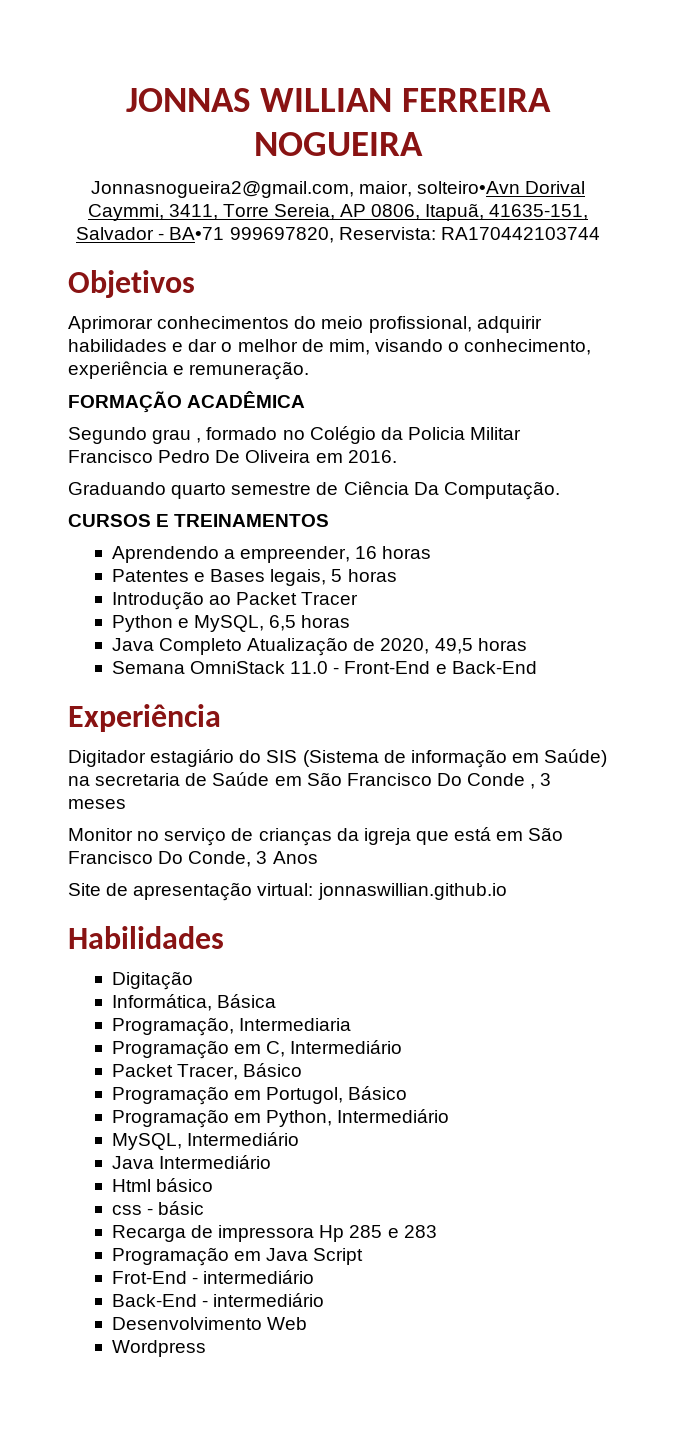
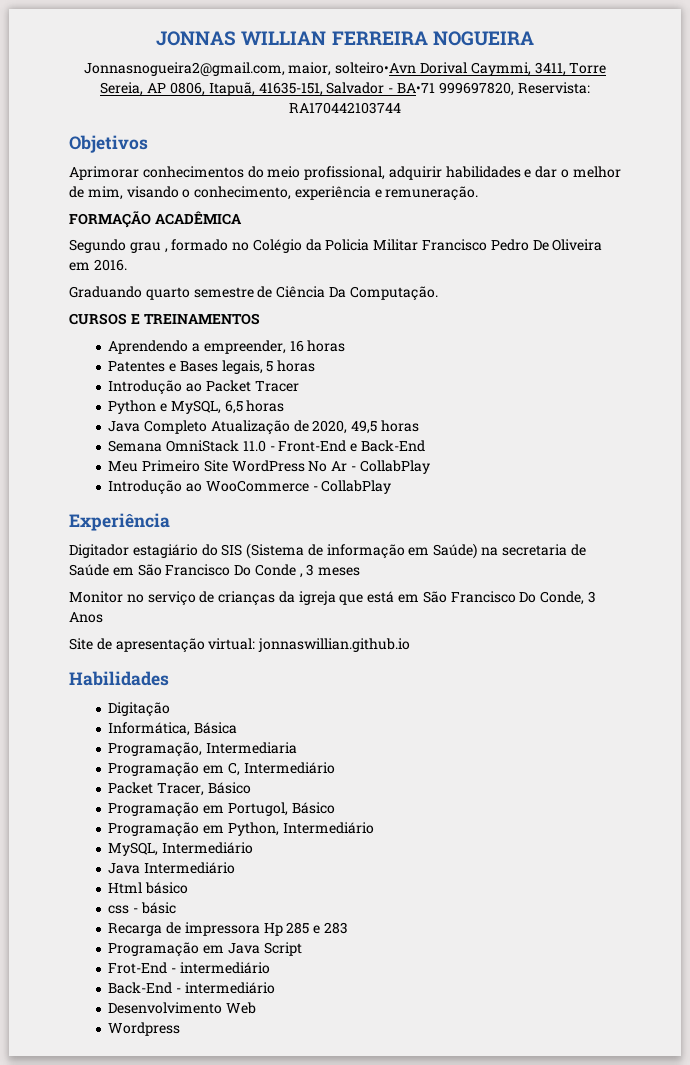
(537, 667) none -> [108,460,430,474] [108,480,392,495] // Meu Primeiro Site WordPress No Ar - CollabPlay // Introdução ao WooCommerce - CollabPlay

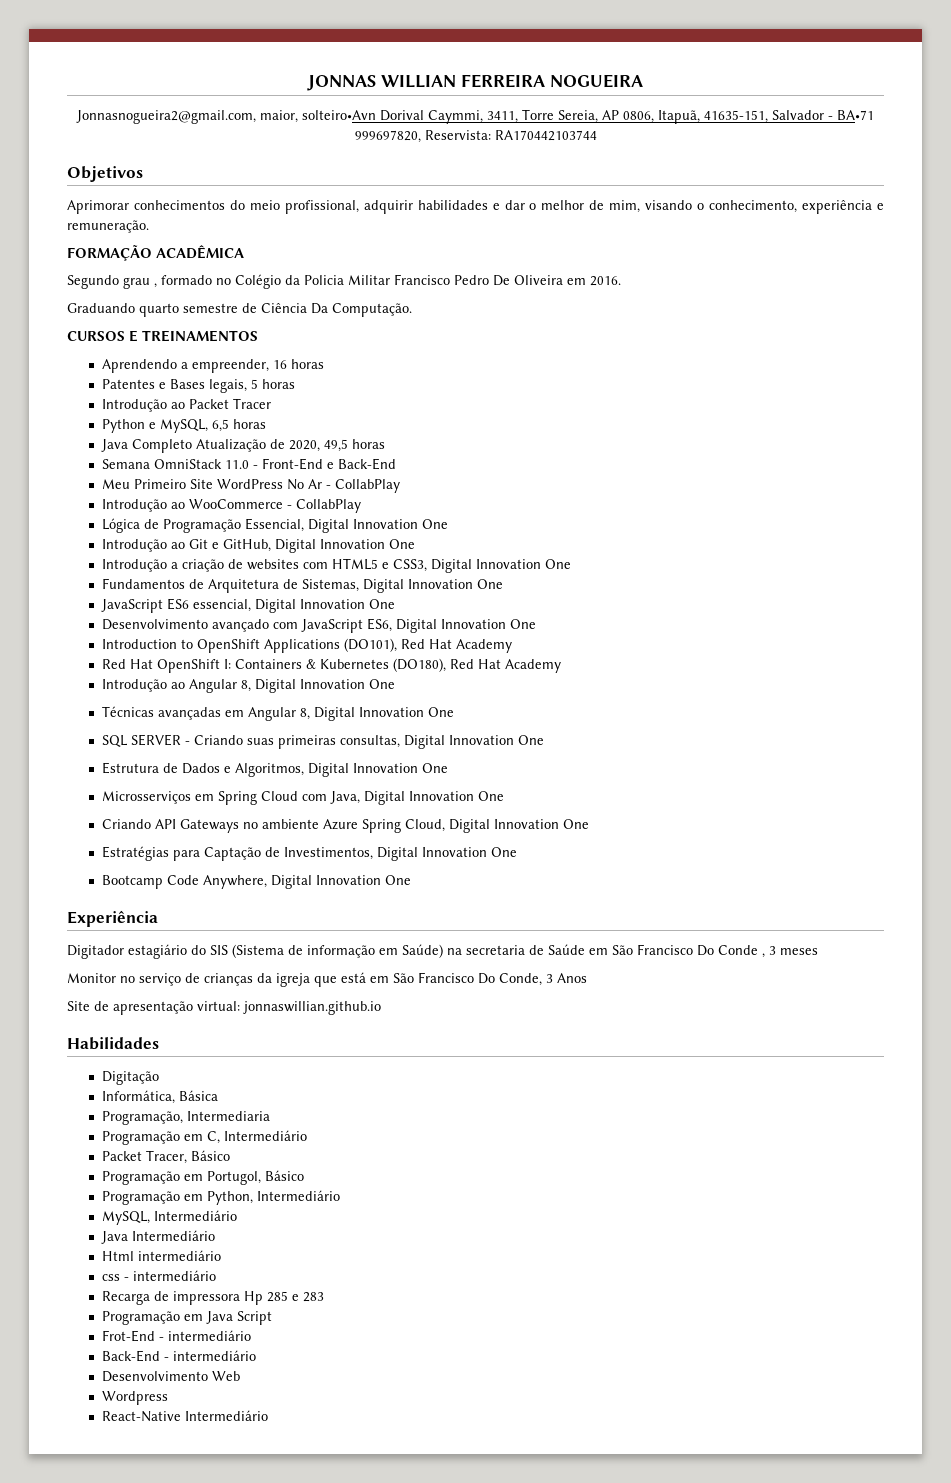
(392, 487) none -> [102,518,449,533] [102,539,416,553] [102,558,572,573] [102,578,504,593] [101,598,396,613] [102,618,537,633] [102,638,513,653] [102,658,562,673] [102,679,396,693] [102,706,455,721] [102,734,545,749] [102,762,449,777] [102,791,505,805] [102,819,590,833] [102,846,518,861] [102,875,412,889] // Lógica de Programação Essencial, Digital Innovation One // Introdução ao Git e GitHub, Digital Innovation One // Introdução a criação de websites com HTML5 e CSS3, Digital Innovation One // Fundamentos de Arquitetura de Sistemas, Digital Innovation One // JavaScript ES6 essencial, Digital Innovation One // Desenvolvimento avançado com JavaScript ES6, Digital Innovation One // Introduction to OpenShift Applications (DO101), Red Hat Academy // Red Hat OpenShift I: Containers & Kubernetes (DO180), Red Hat Academy // Introdução ao Angular 8, Digital Innovation One // Técnicas avançadas em Angular 8, Digital Innovation One // SQL SERVER - Criando suas primeiras consultas, Digital Innovation One // Estrutura de Dados e Algoritmos, Digital Innovation One // Microsserviços em Spring Cloud com Java, Digital Innovation One // Criando API Gateways no ambiente Azure Spring Cloud, Digital Innovation One // Estratégias para Captação de Investimentos, Digital Innovation One // Bootcamp Code Anywhere, Digital Innovation One
[145,882,189,894] básico -> [138,1250,222,1261] intermediário
[140,902,176,914] básic -> [133,1270,217,1281] intermediário
(181, 1029) none -> [102,1410,269,1422] // React-Native Intermediário

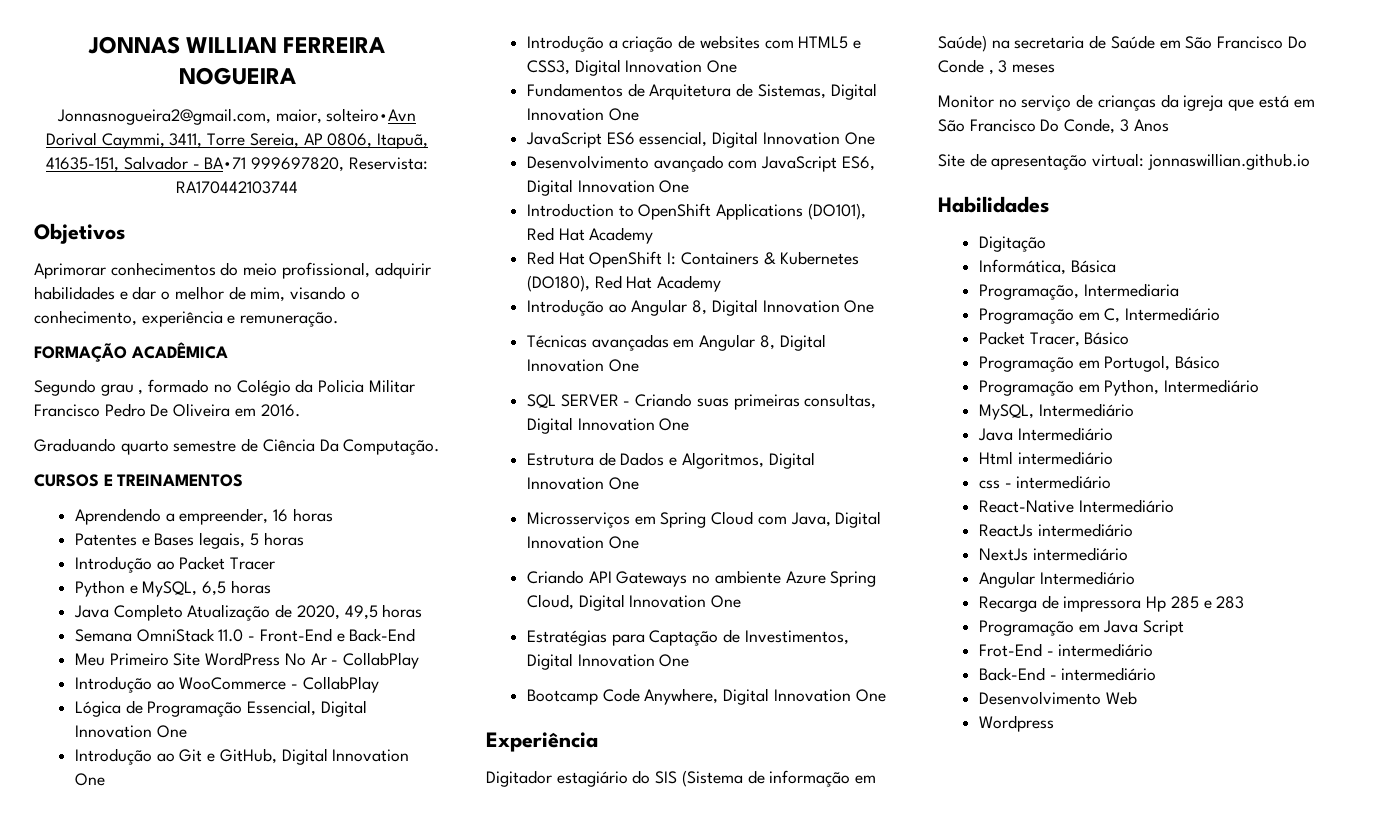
(217, 1275) none -> [978,499,1174,513] [978,523,1133,537] [978,547,1128,561] [978,571,1135,588] // React-Native Intermediário // ReactJs intermediário // NextJs intermediário // Angular Intermediário
[102,1410,269,1422] // React-Native Intermediário -> (1054, 723) none

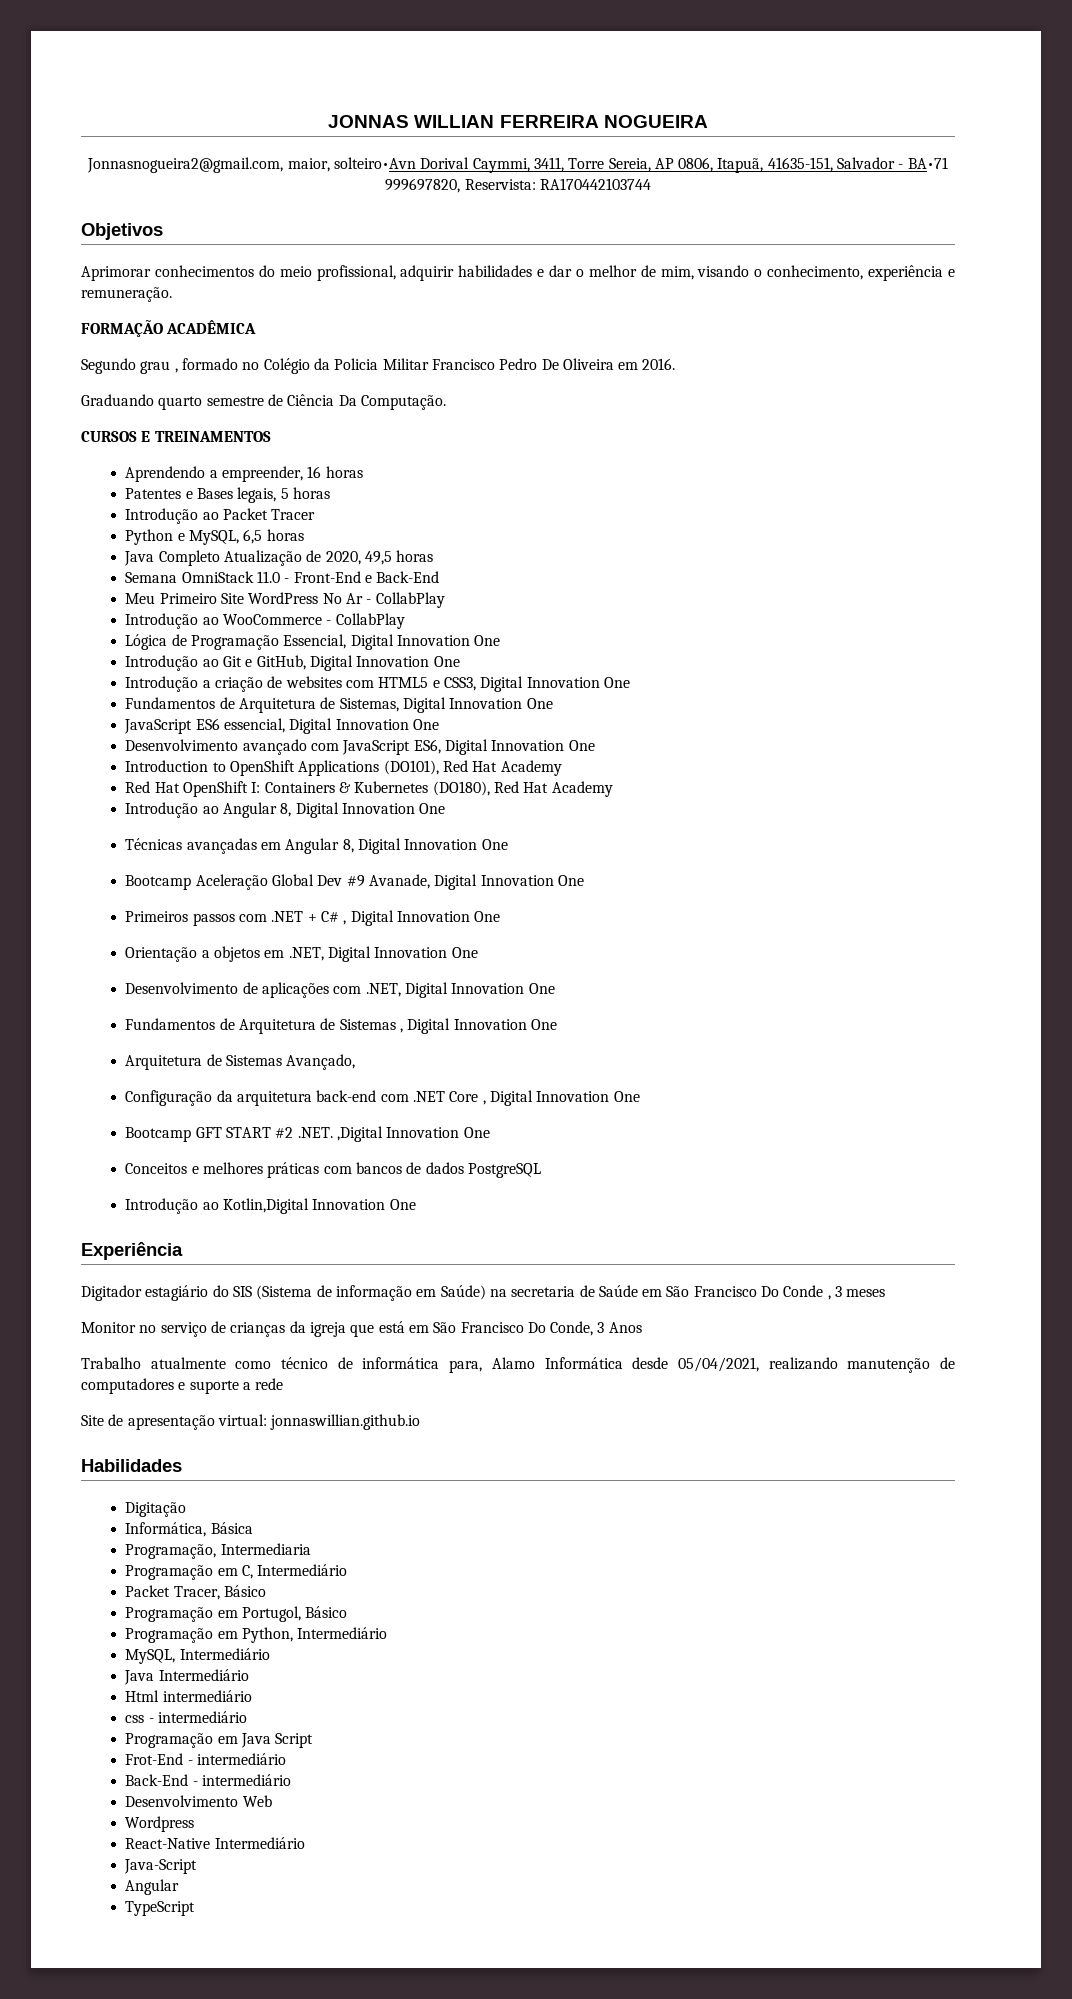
[526,393,877,410] [526,417,690,434] [526,452,815,469] [526,477,639,490] [526,511,882,528] [526,536,639,549] [526,570,877,587] [526,594,742,611] [526,629,849,646] [526,653,690,670] [526,688,770,705] SQL SERVER - Criando suas primeiras consultas, Digital Innovation One // Estrutura de Dados e Algoritmos, Digital Innovation One // Microsserviços em Spring Cloud com Java, Digital Innovation One // Criando API Gateways no ambiente Azure Spring Cloud, Digital Innovation One // Estratégias para Captação de Investimentos, Digital Innovation One // Bootcamp Code Anywhere, Digital -> [125,874,585,890] [125,910,501,926] [125,946,478,962] [125,982,555,998] [125,1018,558,1034] [125,1054,356,1070] [125,1090,640,1106] [125,1126,490,1142] [125,1162,542,1178] [125,1198,310,1214] Bootcamp Aceleração Global Dev #9 Avanade, Digital Innovation One // Primeiros passos com .NET + C# , Digital Innovation One // Orientação a objetos em .NET, Digital Innovation One // Desenvolvimento de aplicações com .NET, Digital Innovation One // Fundamentos de Arquitetura de Sistemas , Digital Innovation One // Arquitetura de Sistemas Avançado, // Configuração da arquitetura back-end com .NET Core , Digital Innovation One // Bootcamp GFT START #2 .NET. ,Digital Innovation One // Conceitos e melhores práticas com bancos de dados PostgreSQL // Introdução ao Kotlin,Digital
(1169, 125) none -> [81,1357,956,1373] [81,1378,284,1394] // Trabalho atualmente como técnico de informática para, Alamo Informática desde 05/04/2021, realizando manutenção de computadores e suporte a rede
[978,499,1174,513] [978,523,1133,537] [978,547,1128,561] [978,571,1135,588] [978,595,1245,612] // React-Native Intermediário // ReactJs intermediário // NextJs intermediário // Angular Intermediário // Recarga de impressora Hp 285 e 283 -> (248, 1717) none
(1054, 723) none -> [125,1837,305,1849] [124,1859,198,1874] [125,1879,180,1895] [125,1901,196,1916] // React-Native Intermediário // Java-Script // Angular // TypeScript

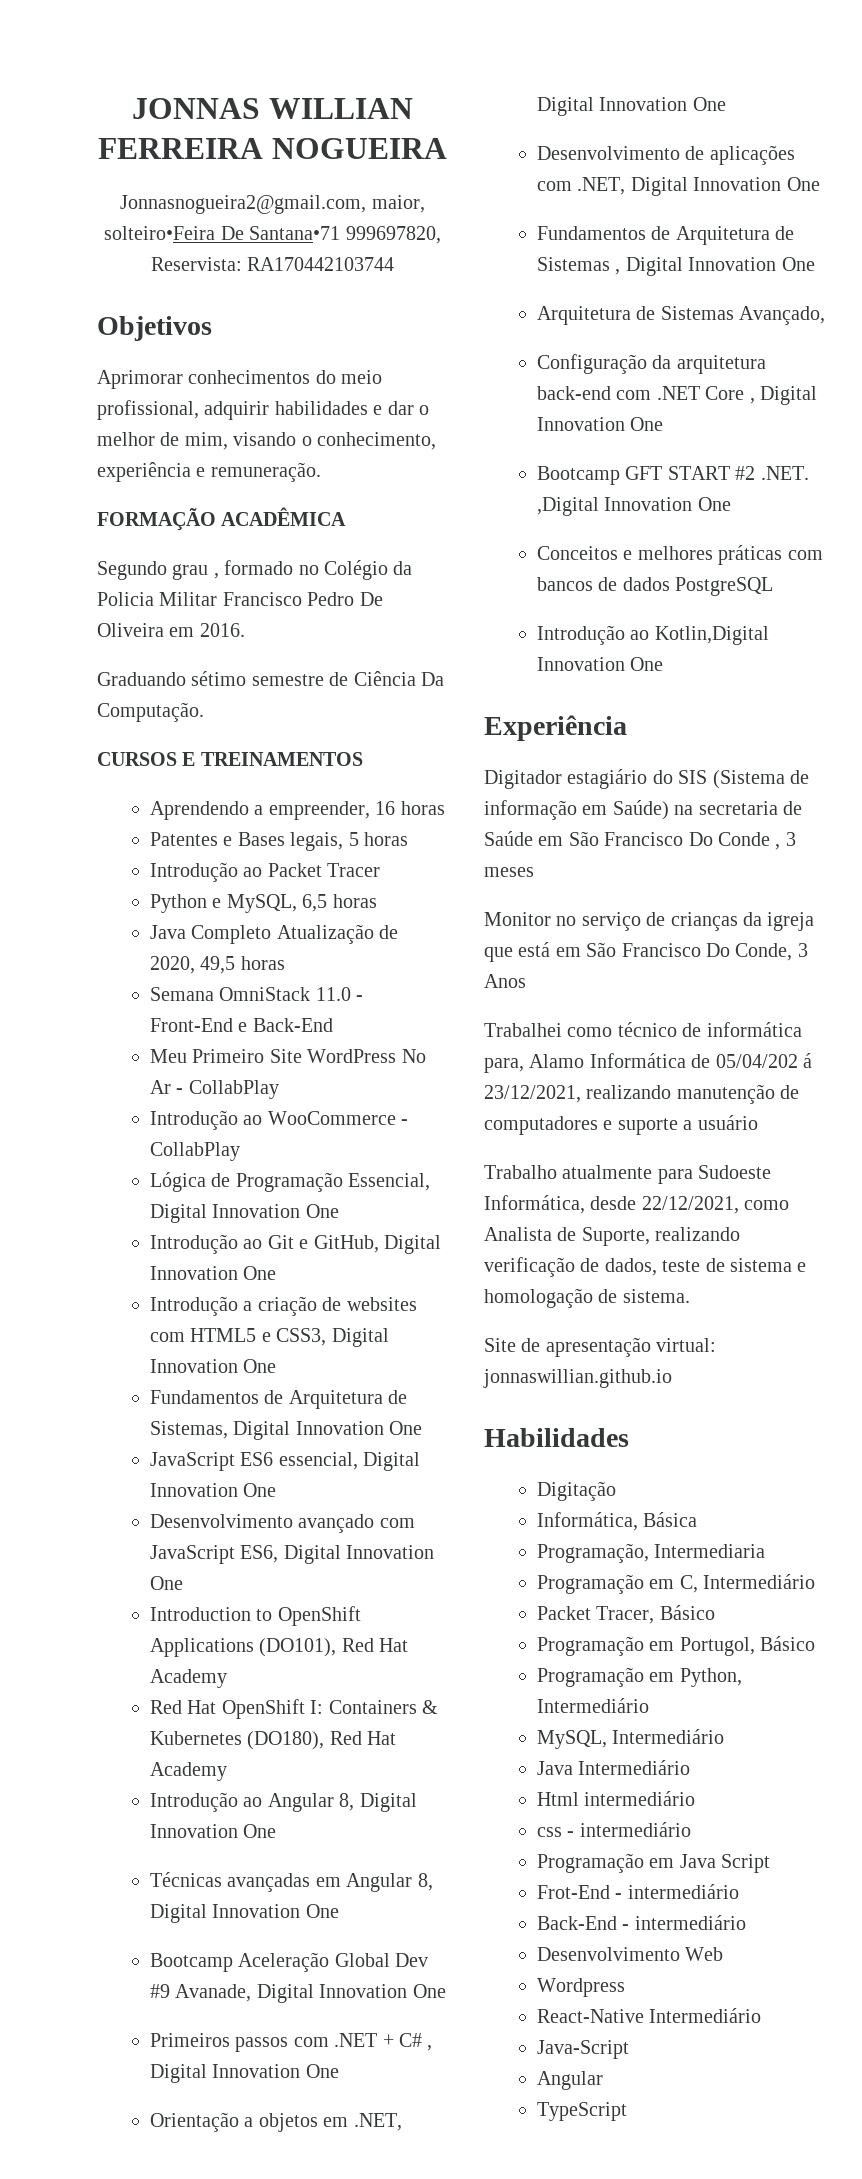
[333,157,948,173] solteiro•Avn Dorival Caymmi, 3411, Torre Sereia, AP 0806, Itapuã, 41635-151, Salvador - BA•71 -> [104,226,341,240] solteiro•Feira De Santana•71
[158,396,203,410] quarto -> [191,671,247,686] sétimo
[81,1357,226,1369] Trabalho atualmente -> [484,1023,562,1037] Trabalhei
[632,1357,759,1372] desde 05/04/2021, -> [691,1053,812,1068] [484,1085,581,1103] de 05/04/202 á 23/12/2021,
[255,1378,284,1390] rede -> [697,1115,758,1130] [484,1165,772,1184] [484,1195,790,1214] [484,1227,741,1246] [484,1257,807,1277] [484,1288,690,1308] usuário // Trabalho atualmente para Sudoeste Informática, desde 22/12/2021, como Analista de Suporte, realizando verificação de dados, teste de sistema e homologação de sistema.

